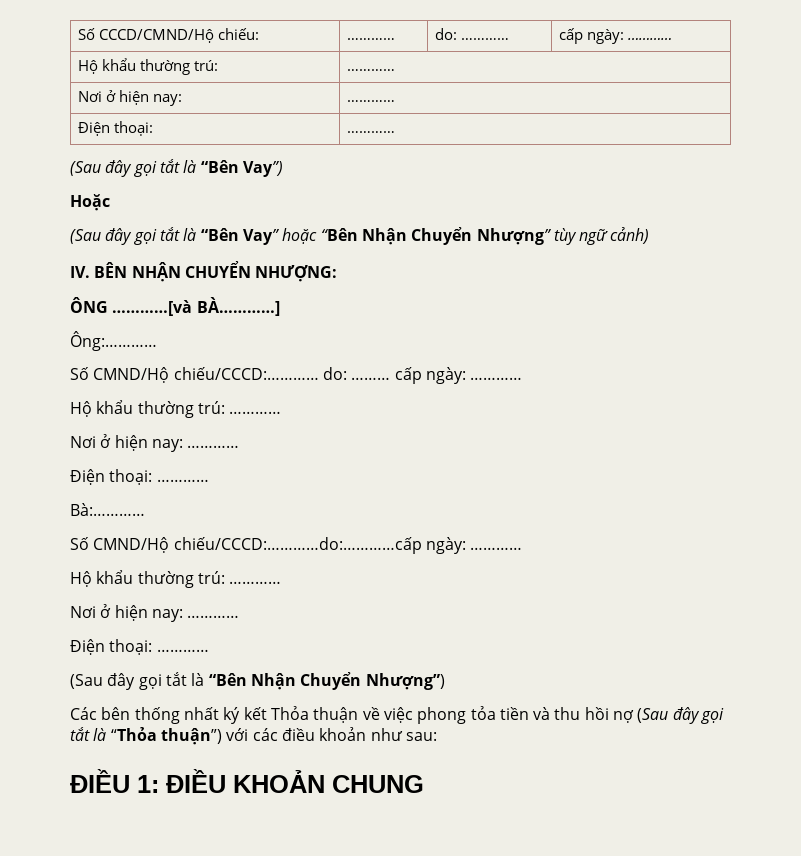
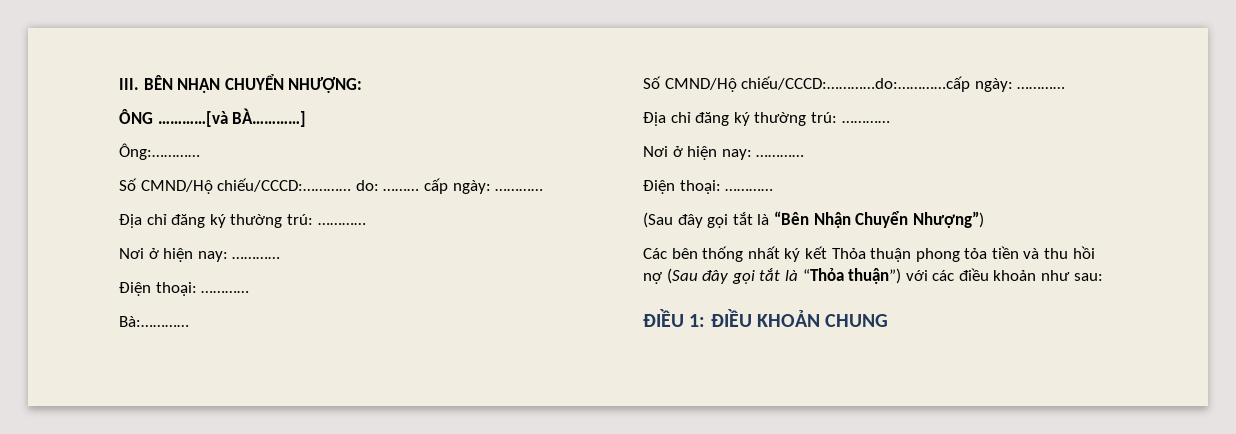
[78,28,260,43] [347,38,396,40] [435,28,510,40] [559,28,673,44] [78,58,219,75] [347,69,396,71] [78,90,183,106] [347,100,396,102] [78,121,154,136] [347,131,396,133] [70,159,283,177] [70,194,110,211] [70,227,650,245] [70,266,90,278] Số CCCD/CMND/Hộ chiếu: | ………… | do: ………… | cấp ngày: ………… // Hộ khẩu thường trú: | ………… // Nơi ở hiện nay: | ………… // Điện thoại: | ………… // (Sau đây gọi tắt là “Bên Vay”) // Hoặc // (Sau đây gọi tắt là “Bên Vay” hoặc “Bên Nhận Chuyển Nhượng” tùy ngữ cảnh) // IV. -> [119,78,139,90] III.
[70,400,134,417] Hộ khẩu -> [119,214,226,228] Địa chỉ đăng ký
[70,570,134,587] Hộ khẩu -> [643,112,750,126] Địa chỉ đăng ký
[362,707,413,723] về việc -> (912, 255) none

